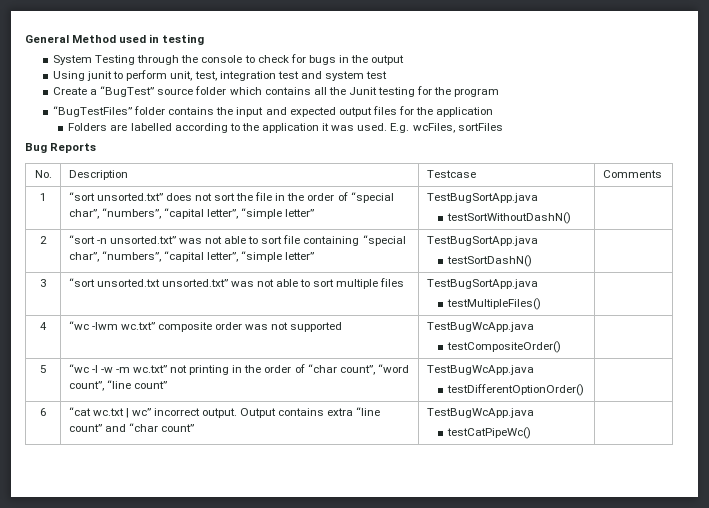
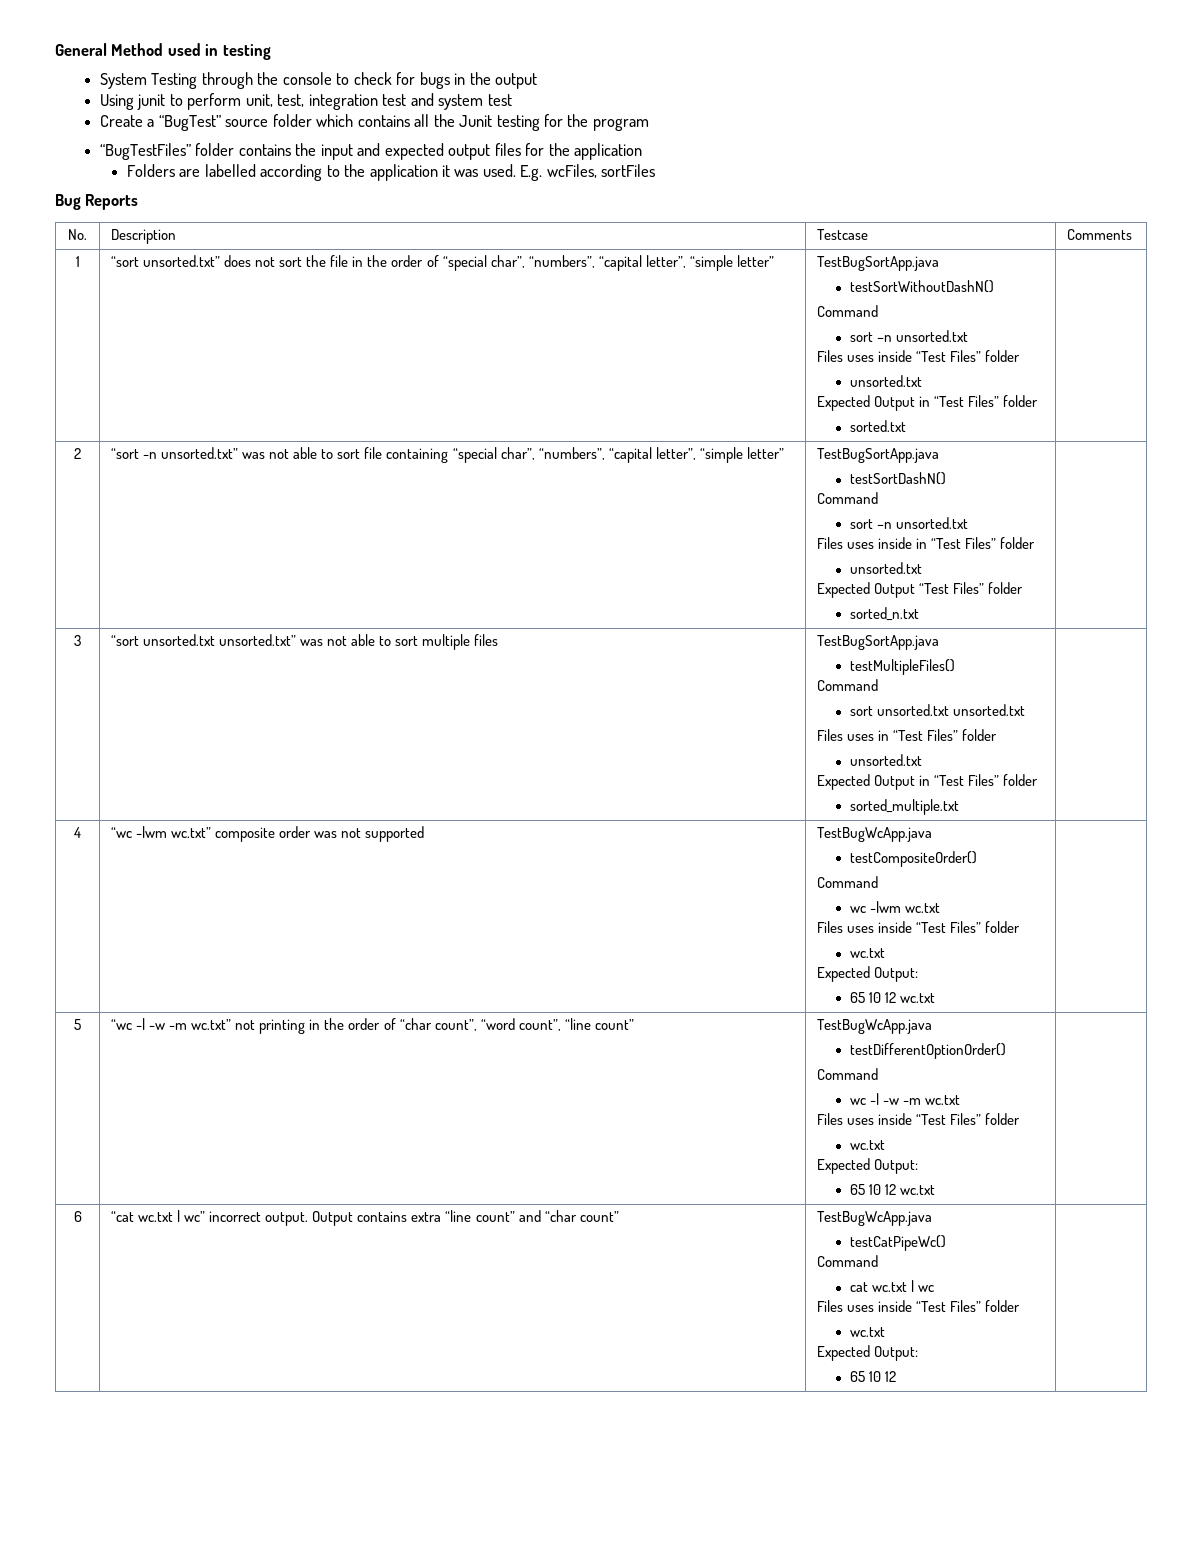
(572, 218) none -> [817,305,879,317] [849,330,968,342] [817,350,1021,362] [849,375,922,387] [817,395,1039,411] [849,420,906,432] // Command // sort –n unsorted.txt // Files uses inside “Test Files” folder // unsorted.txt // Expected Output in “Test Files” folder // sorted.txt
(533, 261) none -> [817,492,879,504] [849,517,968,529] [817,537,1036,549] [849,562,922,574] [817,582,1024,598] [849,607,919,621] // Command // sort –n unsorted.txt // Files uses inside in “Test Files” folder // unsorted.txt // Expected Output “Test Files” folder // sorted_n.txt
(542, 304) none -> [817,679,879,691] [849,704,1025,716] [817,729,998,741] [849,754,922,766] [817,774,1039,790] [849,799,959,815] // Command // sort unsorted.txt unsorted.txt // Files uses in “Test Files” folder // unsorted.txt // Expected Output in “Test Files” folder // sorted_multiple.txt
(562, 347) none -> [817,876,879,888] [849,901,940,913] [817,921,1021,933] [849,948,885,958] [817,966,919,982] [849,992,935,1003] // Command // wc -lwm wc.txt // Files uses inside “Test Files” folder // wc.txt // Expected Output: // 65 10 12 wc.txt
(585, 390) none -> [817,1068,879,1080] [849,1093,960,1105] [817,1113,1021,1125] [849,1140,885,1150] [817,1158,919,1174] [849,1184,935,1195] // Command // wc -l -w -m wc.txt // Files uses inside “Test Files” folder // wc.txt // Expected Output: // 65 10 12 wc.txt
(532, 433) none -> [817,1255,879,1267] [849,1280,934,1292] [817,1300,1021,1312] [849,1327,885,1337] [817,1345,919,1361] [849,1371,896,1382] // Command // cat wc.txt | wc // Files uses inside “Test Files” folder // wc.txt // Expected Output: // 65 10 12

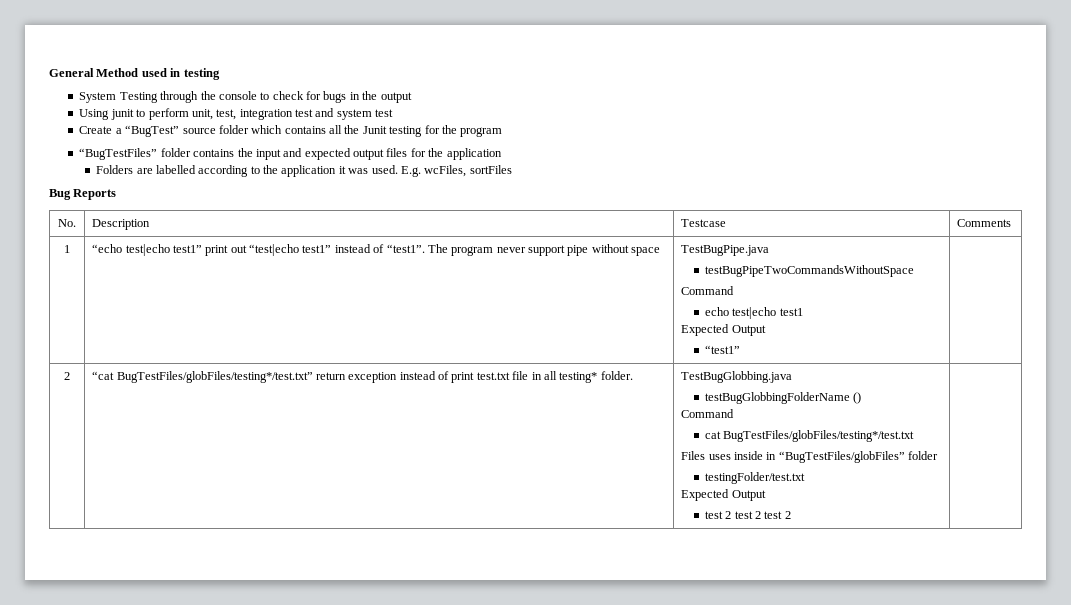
[111,255,774,271] [817,256,940,271] [849,280,994,293] [817,305,879,317] [849,330,968,342] [817,350,1021,362] [849,375,922,387] [817,395,1039,411] [849,420,906,432] [74,448,81,459] [111,447,784,463] [817,448,940,463] [849,472,946,485] [817,492,879,504] [849,517,968,529] “sort unsorted.txt” does not sort the file in the order of “special char”, “numbers”, “capital letter”, “simple letter” | TestBugSortApp.java // testSortWithoutDashN() // Command // sort –n unsorted.txt // Files uses inside “Test Files” folder // unsorted.txt // Expected Output in “Test Files” folder // sorted.txt | // 2 | “sort -n unsorted.txt” was not able to sort file containing “special char”, “numbers”, “capital letter”, “simple letter” | TestBugSortApp.java // testSortDashN() // Command // sort –n unsorted.txt -> [92,244,661,256] [681,245,770,256] [704,265,914,277] [681,286,735,295] [704,307,803,319] [681,324,766,336] [704,345,740,354] [64,372,70,380] [92,371,633,383] [681,371,793,383] [704,392,862,404] [681,409,735,418] [704,430,915,442] “echo test|echo test1” print out “test|echo test1” instead of “test1”. The program never support pipe without space | TestBugPipe.java // testBugPipeTwoCommandsWithoutSpace // Command // echo test|echo test1 // Expected Output // “test1” | // 2 | “cat BugTestFiles/globFiles/testing*/test.txt” return exception instead of print test.txt file in all testing* folder. | TestBugGlobbing.java // testBugGlobbingFolderName () // Command // cat BugTestFiles/globFiles/testing*/test.txt
[931,537,1036,549] [849,562,922,574] [817,582,1024,598] [849,607,919,621] [74,635,81,646] [111,634,499,650] [817,635,940,650] [849,659,955,675] [817,679,879,691] [849,704,1025,716] [817,729,998,741] [849,754,922,766] [817,774,1039,790] [849,799,959,815] [74,827,81,838] [111,826,425,842] [817,827,933,842] [849,851,977,867] [817,876,879,888] [849,901,940,913] [817,921,1021,933] [849,948,885,958] [817,966,919,982] [849,992,935,1003] [74,1019,81,1030] [111,1018,634,1034] [817,1019,933,1034] [849,1043,1006,1059] [817,1068,879,1080] [849,1093,960,1105] [817,1113,1021,1125] [849,1140,885,1150] [817,1158,919,1174] [849,1184,935,1195] [73,1211,82,1222] [111,1210,619,1226] [817,1211,933,1226] [849,1235,946,1251] [817,1255,879,1267] [849,1280,934,1292] [817,1300,1021,1312] [849,1327,885,1337] [817,1345,919,1361] [849,1371,896,1382] “Test Files” folder // unsorted.txt // Expected Output “Test Files” folder // sorted_n.txt | // 3 | “sort unsorted.txt unsorted.txt” was not able to sort multiple files | TestBugSortApp.java // testMultipleFiles() // Command // sort unsorted.txt unsorted.txt // Files uses in “Test Files” folder // unsorted.txt // Expected Output in “Test Files” folder // sorted_multiple.txt | // 4 | “wc -lwm wc.txt” composite order was not supported | TestBugWcApp.java // testCompositeOrder() // Command // wc -lwm wc.txt // Files uses inside “Test Files” folder // wc.txt // Expected Output: // 65 10 12 wc.txt | // 5 | “wc -l -w -m wc.txt” not printing in the order of “char count”, “word count”, “line count” | TestBugWcApp.java // testDifferentOptionOrder() // Command // wc -l -w -m wc.txt // Files uses inside “Test Files” folder // wc.txt // Expected Output: // 65 10 12 wc.txt | // 6 | “cat wc.txt | wc” incorrect output. Output contains extra “line count” and “char count” | TestBugWcApp.java // testCatPipeWc() // Command // cat wc.txt | wc // Files uses inside “Test Files” folder // wc.txt // Expected Output: // 65 10 12 -> [778,451,939,463] [704,472,805,484] [681,489,766,501] [704,511,791,519] “BugTestFiles/globFiles” folder // testingFolder/test.txt // Expected Output // test 2 test 2 test 2

